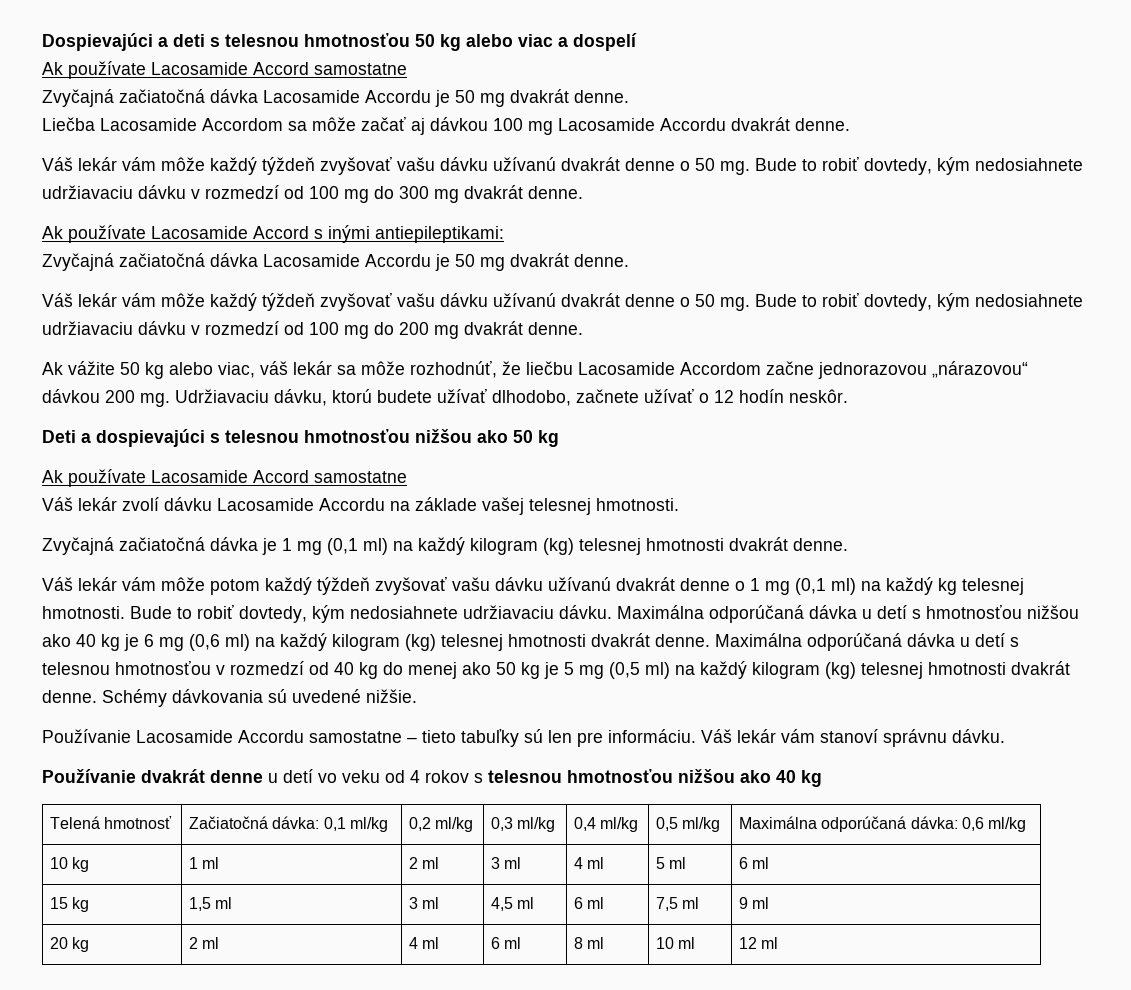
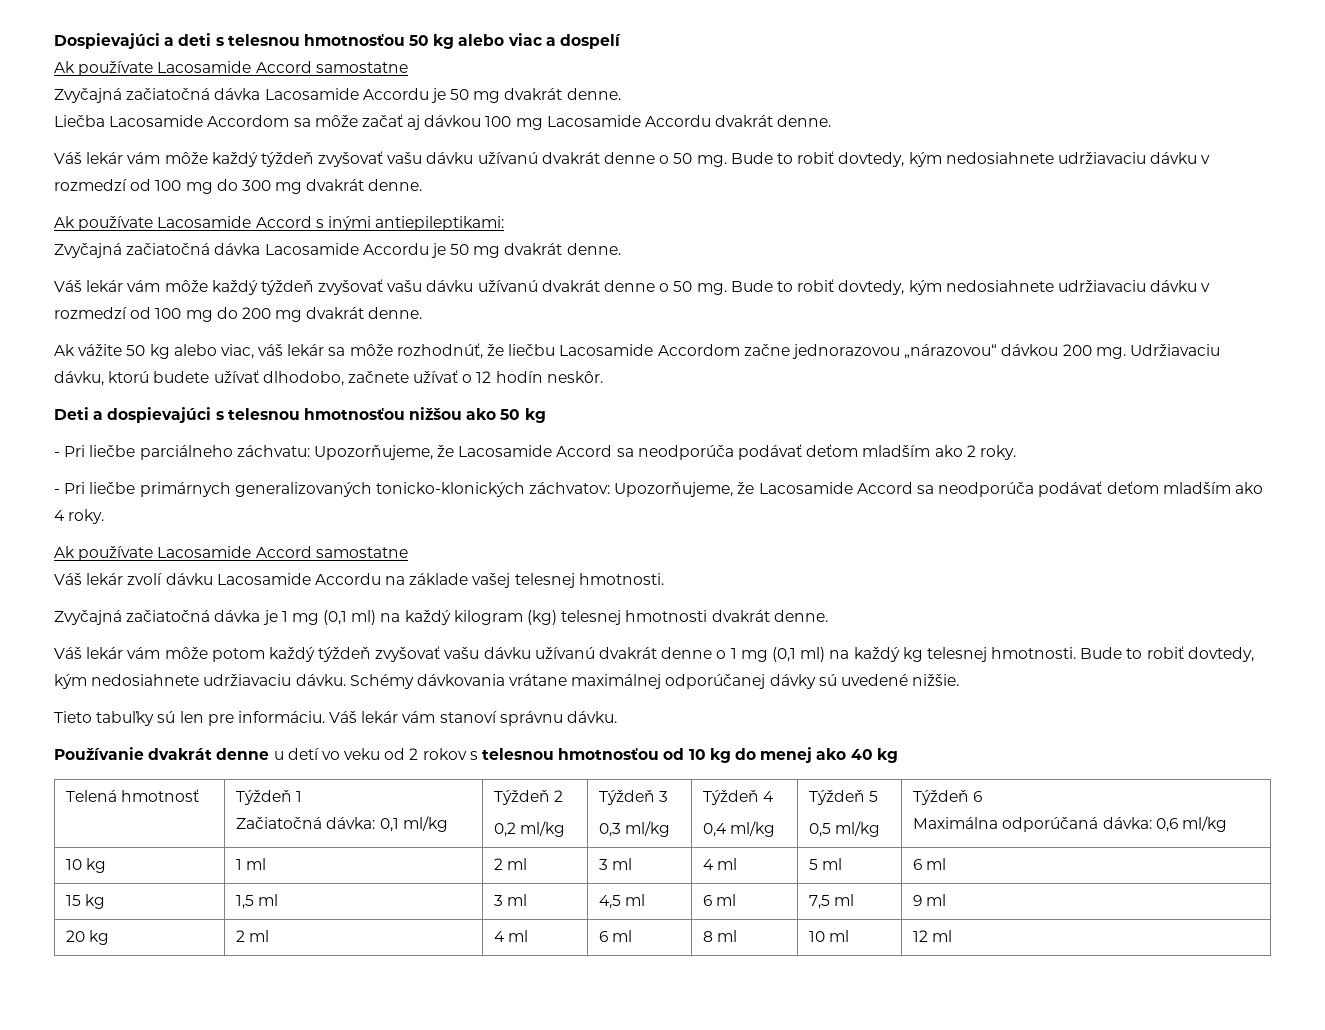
(559, 438) none -> [54,444,1016,460] [54,481,1263,497] [54,509,105,524] // - Pri liečbe parciálneho záchvatu: Upozorňujeme, že Lacosamide Accord sa neodporúča podávať deťom mladším ako 2 roky. // - Pri liečbe primárnych generalizovaných tonicko-klonických záchvatov: Upozorňujeme, že Lacosamide Accord sa neodporúča podávať deťom mladším ako 4 roky.
[617,605,1079,623] [42,633,1019,651] [42,661,1070,679] [42,689,417,707] [42,729,456,743] Maximálna odporúčaná dávka u detí s hmotnosťou nižšou ako 40 kg je 6 mg (0,6 ml) na každý kilogram (kg) telesnej hmotnosti dvakrát denne. Maximálna odporúčaná dávka u detí s telesnou hmotnosťou v rozmedzí od 40 kg do menej ako 50 kg je 5 mg (0,5 ml) na každý kilogram (kg) telesnej hmotnosti dvakrát denne. Schémy dávkovania sú uvedené nižšie. // Používanie Lacosamide Accordu samostatne – tieto -> [349,674,960,689] [54,711,92,723] Schémy dávkovania vrátane maximálnej odporúčanej dávky sú uvedené nižšie. // Tieto
[410,770,420,783] 4 -> [409,748,419,760] 2
[678,769,735,783] nižšou -> [663,747,813,763] od 10 kg do menej
(173, 822) none -> [236,790,303,805] Týždeň 1 //
(388, 824) none -> [494,790,564,805] Týždeň 2 //
(474, 824) none -> [599,790,669,805] Týždeň 3 //
(556, 824) none -> [703,790,775,805] Týždeň 4 //
(639, 824) none -> [809,790,879,805] Týždeň 5 //
(721, 824) none -> [913,790,983,805] Týždeň 6 //

